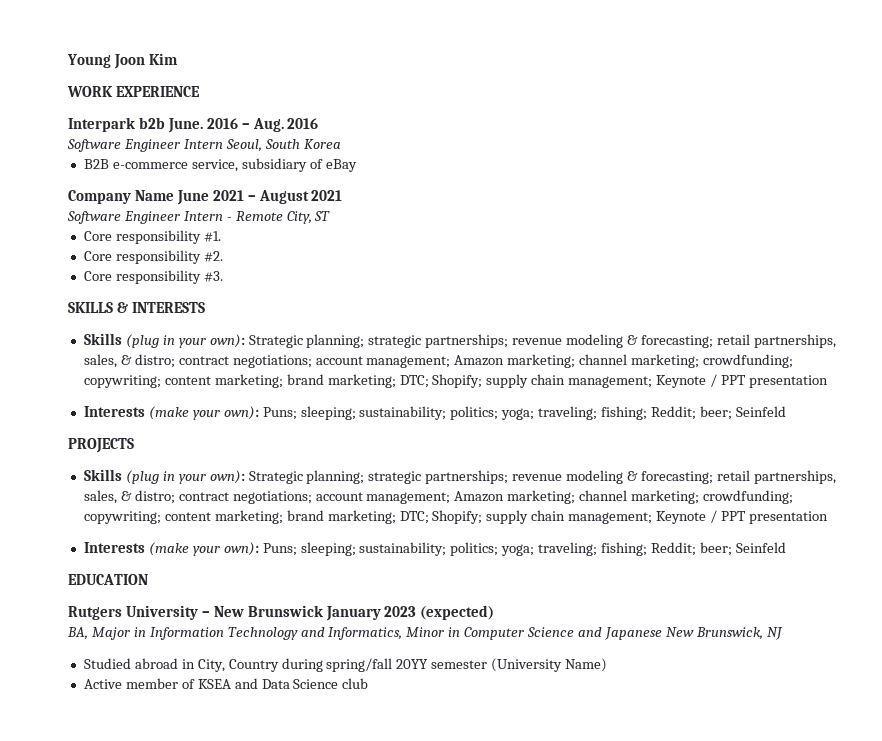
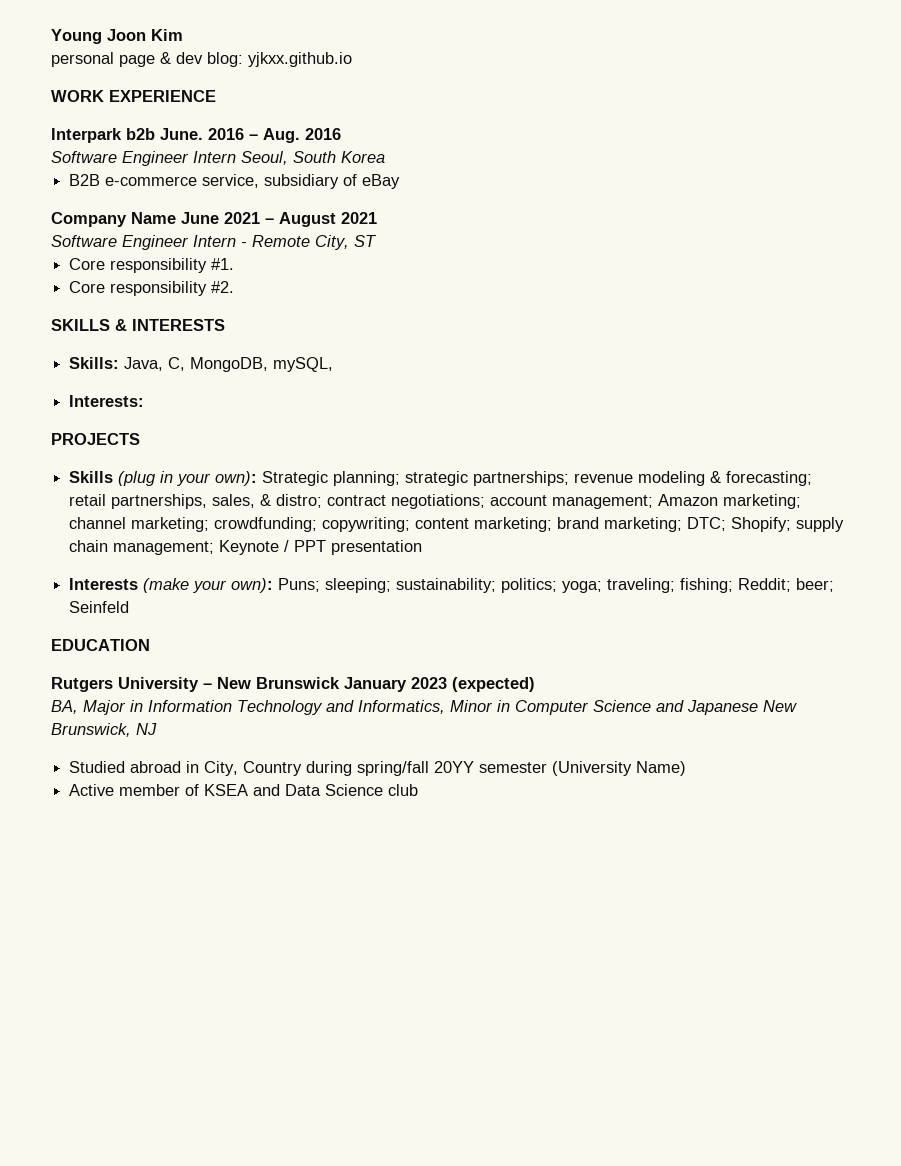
(178, 59) none -> [51,52,352,67] // personal page & dev blog: yjkxx.github.io
[83,270,223,284] // Core responsibility #3. -> (235, 287) none
[83,333,836,348] [83,354,794,368] [83,374,828,388] [83,406,786,420] Skills (plug in your own): Strategic planning; strategic partnerships; revenue modeling & forecasting; retail partnerships, sales, & distro; contract negotiations; account management; Amazon marketing; channel marketing; crowdfunding; copywriting; content marketing; brand marketing; DTC; Shopify; supply chain management; Keynote / PPT presentation // Interests (make your own): Puns; sleeping; sustainability; politics; yoga; traveling; fishing; Reddit; beer; Seinfeld -> [69,357,334,372] [69,395,145,407] Skills: Java, C, MongoDB, mySQL, // Interests:

